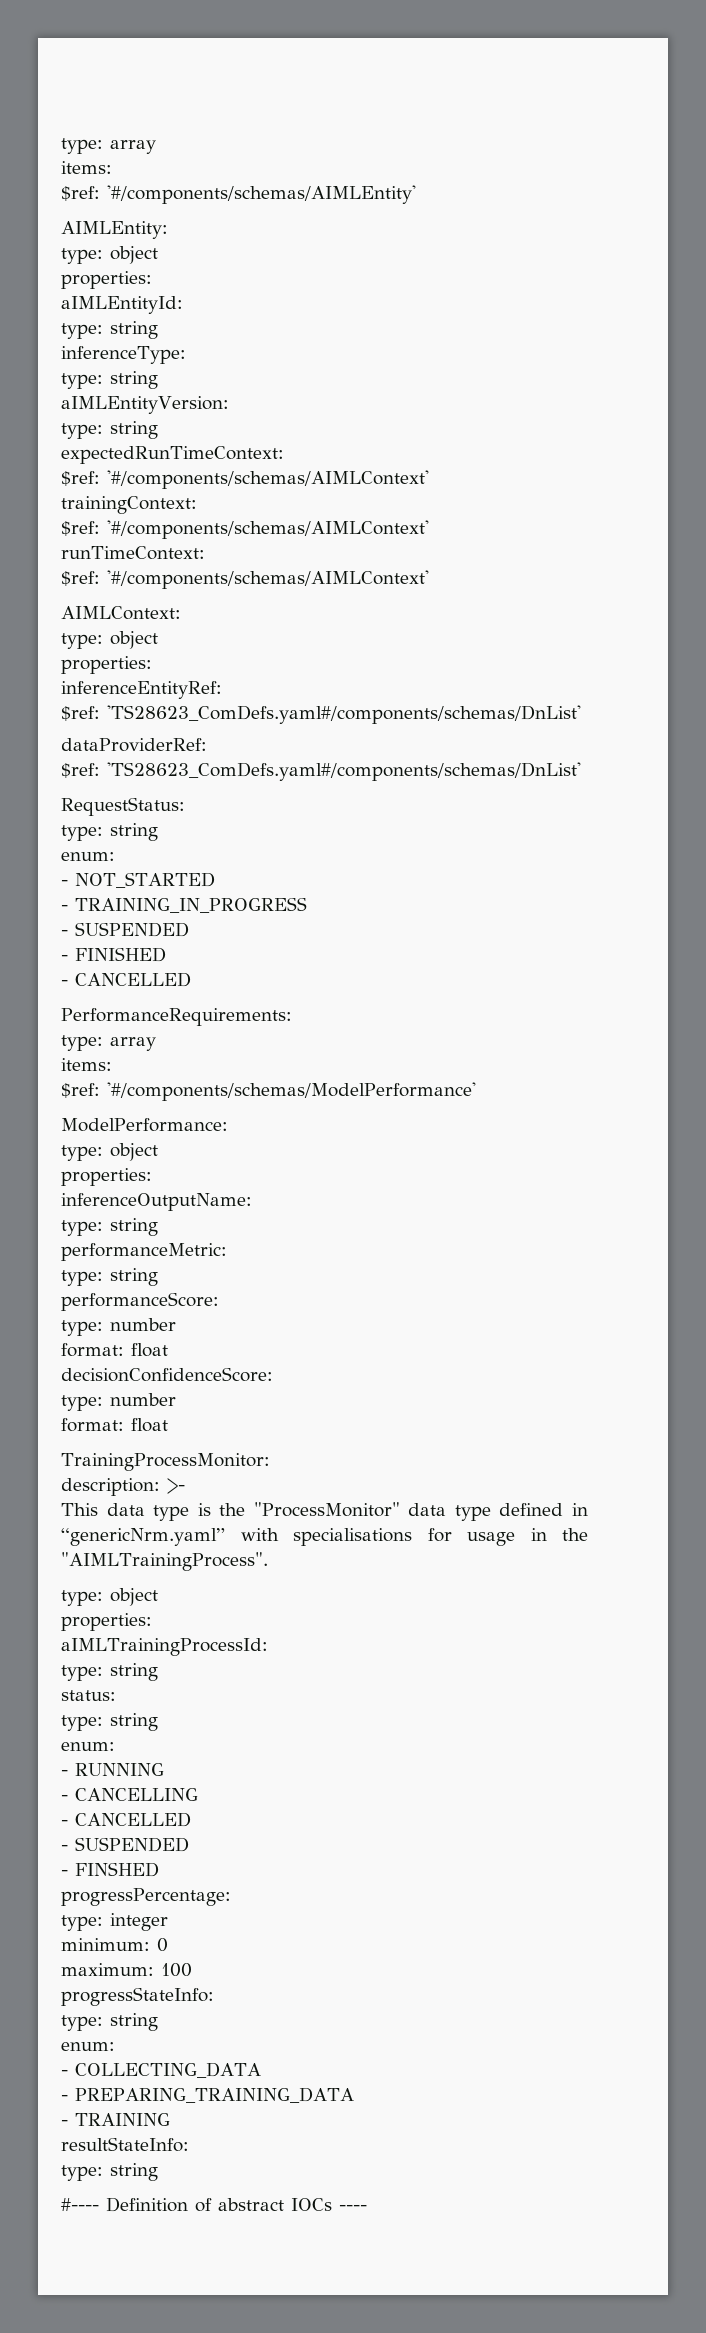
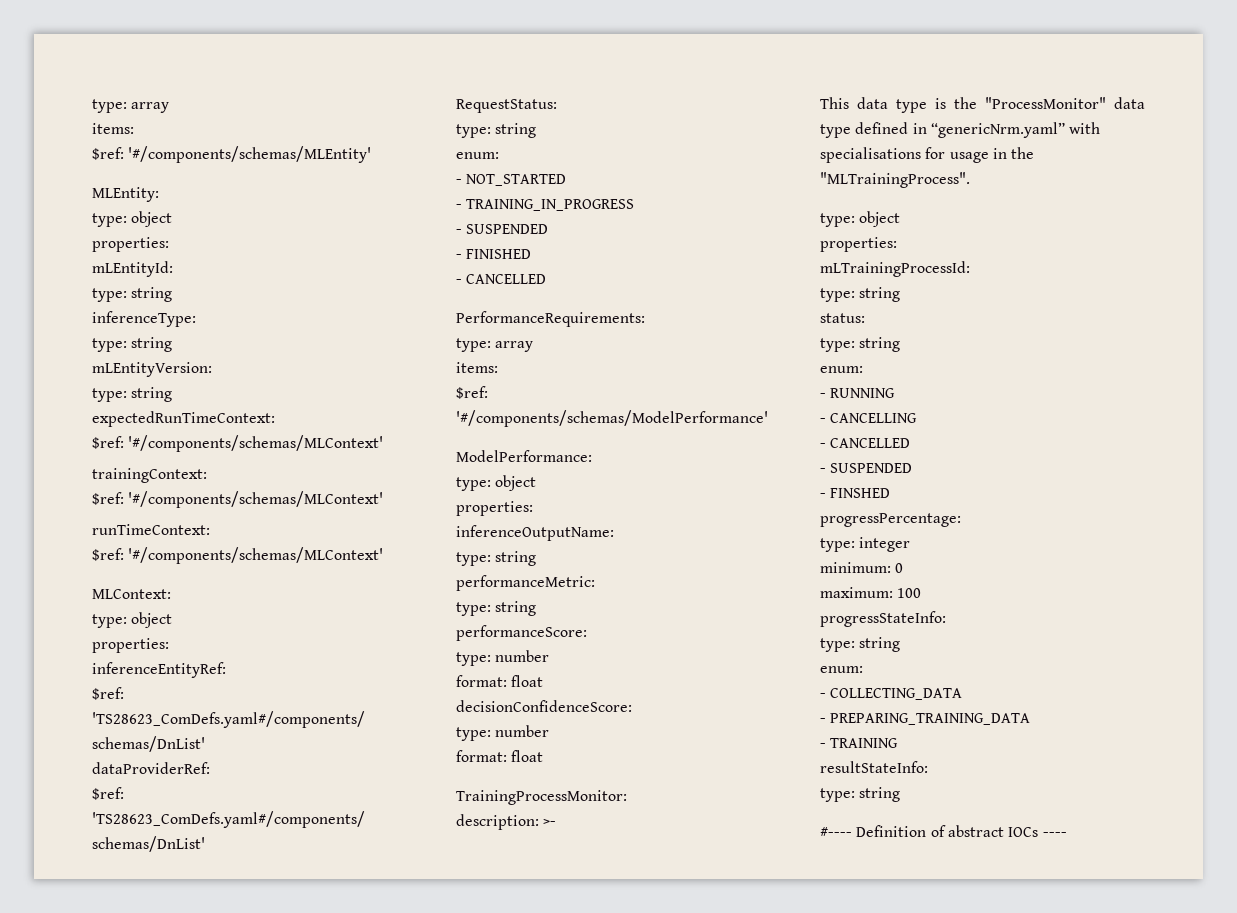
[61,138,156,154] [61,161,112,174] [61,185,416,204] [61,221,168,239] [61,246,158,264] [61,271,152,289] [61,296,183,314] type: array // items: // $ref: '#/components/schemas/AIMLEntity' // AIMLEntity: // type: object // properties: // aIMLEntityId: -> [92,99,170,113] [92,123,134,134] [92,146,372,163] [92,187,159,202] [92,211,173,227] [92,237,169,252] [92,261,173,277] type: array // items: // $ref: '#/components/schemas/MLEntity' // MLEntity: // type: object // properties: // mLEntityId:
[61,396,229,414] aIMLEntityVersion: -> [92,362,212,377] mLEntityVersion:
[107,470,429,489] '#/components/schemas/AIMLContext' -> [128,435,384,452] '#/components/schemas/MLContext'
[107,520,429,539] '#/components/schemas/AIMLContext' -> [128,491,384,508] '#/components/schemas/MLContext'
[107,570,429,589] [61,606,181,620] '#/components/schemas/AIMLContext' // AIMLContext: -> [128,547,384,564] [92,589,171,599] '#/components/schemas/MLContext' // MLContext:
[61,1552,268,1571] [61,1588,158,1606] [61,1613,152,1631] [61,1638,268,1656] "AIMLTrainingProcess". // type: object // properties: // aIMLTrainingProcessId: -> [820,172,970,188] [820,211,901,227] [820,237,897,252] [820,261,970,277] "MLTrainingProcess". // type: object // properties: // mLTrainingProcessId:

